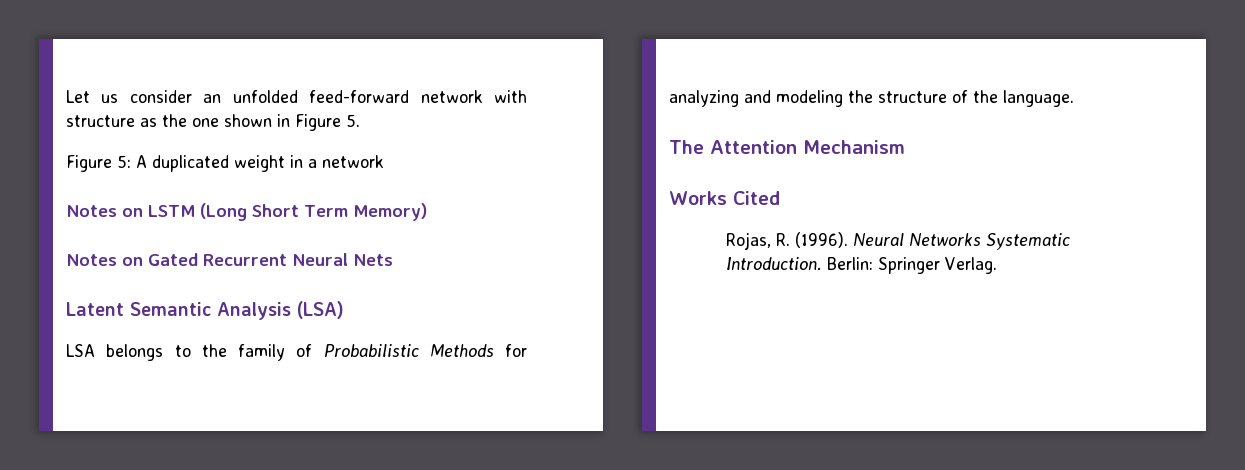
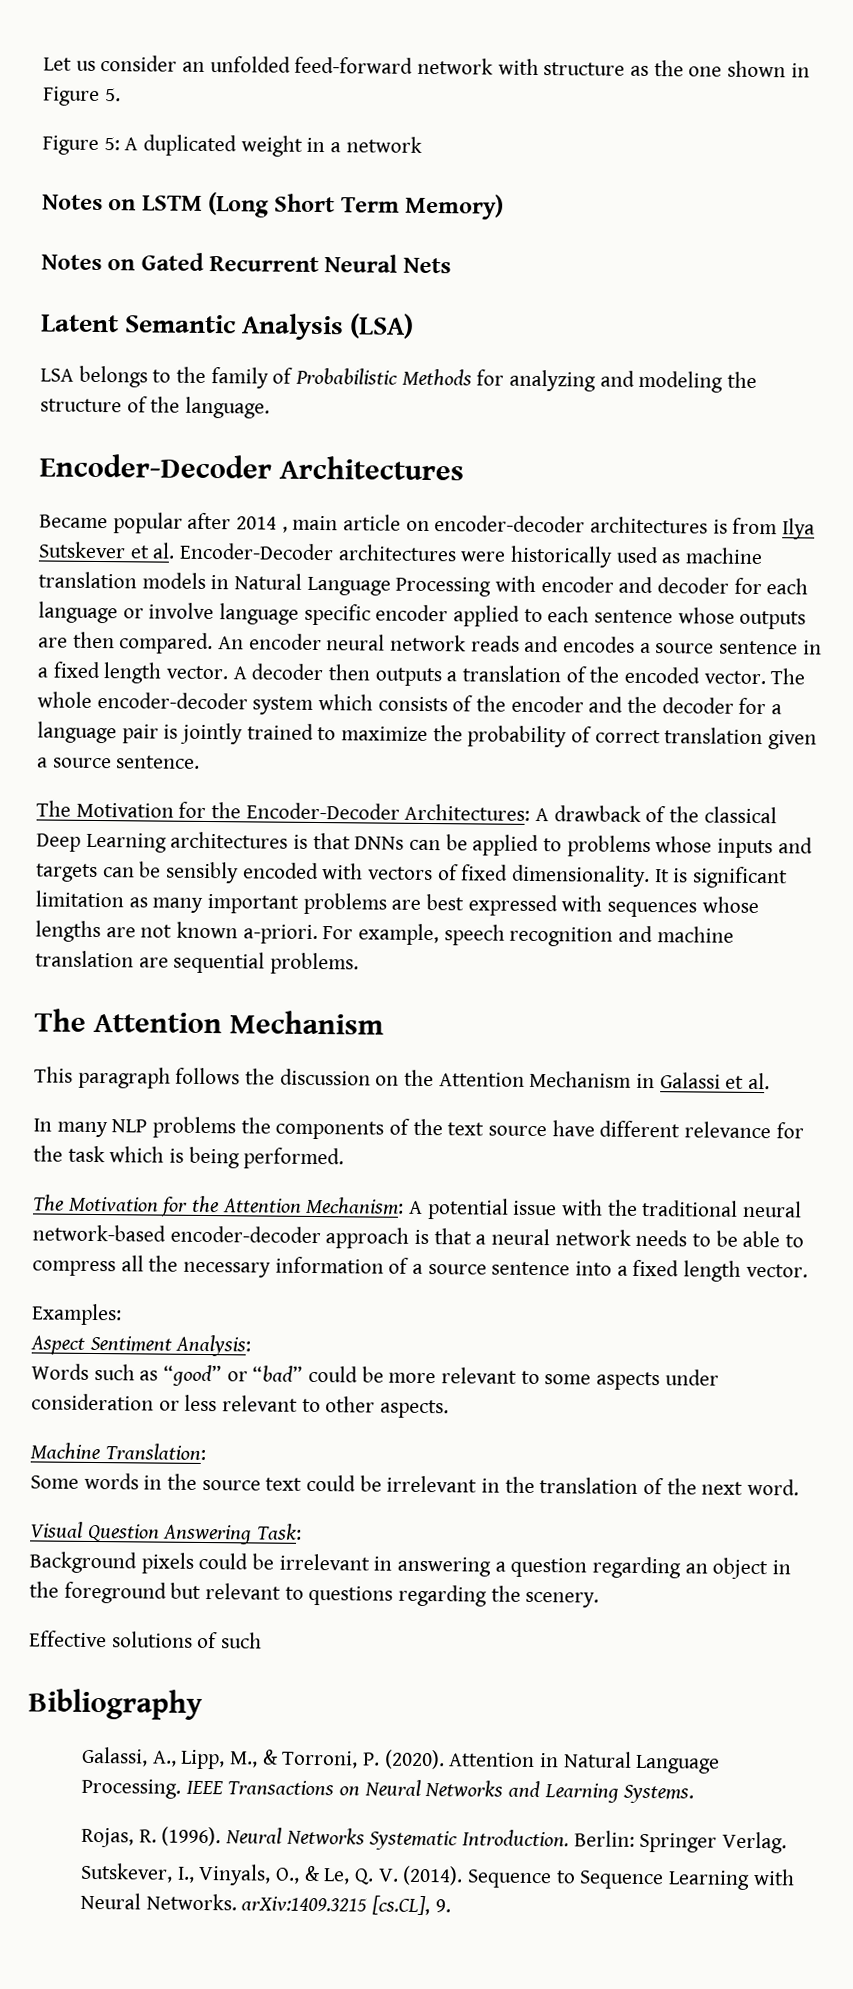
[669,140,905,154] [669,191,780,205] The Attention Mechanism // Works Cited -> [39,453,464,481] [39,512,816,540] [38,541,764,568] [38,571,809,597] [38,601,807,630] [38,631,822,655] [37,661,806,687] [37,691,783,715] [37,721,818,750] [37,755,201,769] [36,800,777,824] [36,831,813,859] [36,861,789,889] [35,890,759,918] [35,920,734,947] [35,950,360,975] [34,1008,384,1035] [34,1066,771,1090] [33,1116,804,1140] [33,1145,345,1170] [33,1194,803,1220] [32,1224,805,1249] [32,1255,808,1282] [31,1303,122,1326] [30,1334,252,1357] [31,1363,719,1391] [31,1393,450,1419] [30,1442,206,1461] [30,1472,800,1496] [30,1521,303,1545] [29,1551,792,1580] [29,1581,600,1608] [29,1630,263,1649] [28,1688,203,1720] [81,1746,721,1774] [81,1778,695,1804] Encoder-Decoder Architectures // Became popular after 2014 , main article on encoder-decoder architectures is from Ilya Sutskever et al. Encoder-Decoder architectures were historically used as machine translation models in Natural Language Processing with encoder and decoder for each language or involve language specific encoder applied to each sentence whose outputs are then compared. An encoder neural network reads and encodes a source sentence in a fixed length vector. A decoder then outputs a translation of the encoded vector. The whole encoder-decoder system which consists of the encoder and the decoder for a language pair is jointly trained to maximize the probability of correct translation given a source sentence. // The Motivation for the Encoder-Decoder Architectures: A drawback of the classical Deep Learning architectures is that DNNs can be applied to problems whose inputs and targets can be sensibly encoded with vectors of fixed dimensionality. It is significant limitation as many important problems are best expressed with sequences whose lengths are not known a-priori. For example, speech recognition and machine translation are sequential problems. // The Attention Mechanism // This paragraph follows the discussion on the Attention Mechanism in Galassi et al. // In many NLP problems the components of the text source have different relevance for the task which is being performed. // The Motivation for the Attention Mechanism: A potential issue with the traditional neural network-based encoder-decoder approach is that a neural network needs to be able to compress all the necessary information of a source sentence into a fixed length vector. // Examples: // Aspect Sentiment Analysis: // Words such as “good” or “bad” could be more relevant to some aspects under consideration or less relevant to other aspects. // Machine Translation: // Some words in the source text could be irrelevant in the translation of the next word. // Visual Question Answering Task: // Background pixels could be irrelevant in answering a question regarding an object in the foreground but relevant to questions regarding the scenery. // Effective solutions of such // Bibliography // Galassi, A., Lipp, M., & Torroni, P. (2020). Attention in Natural Language Processing. IEEE Transactions on Neural Networks and Learning Systems.
(997, 265) none -> [80,1862,795,1890] [80,1892,451,1916] // Sutskever, I., Vinyals, O., & Le, Q. V. (2014). Sequence to Sequence Learning with Neural Networks. arXiv:1409.3215 [cs.CL], 9.

